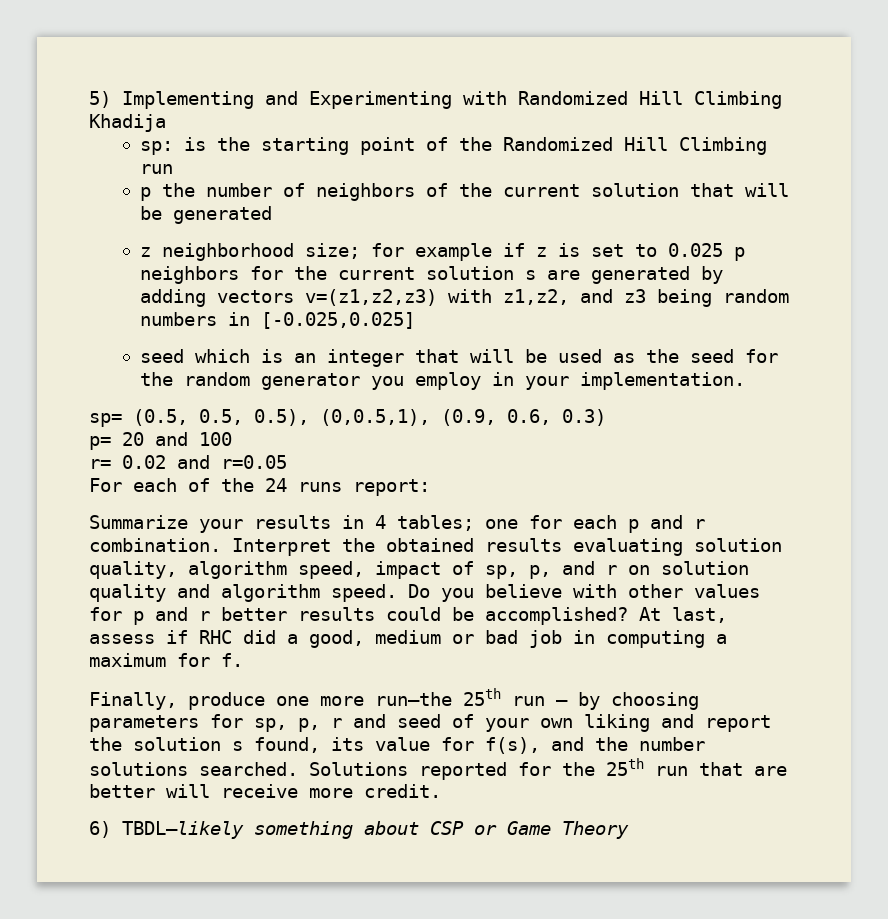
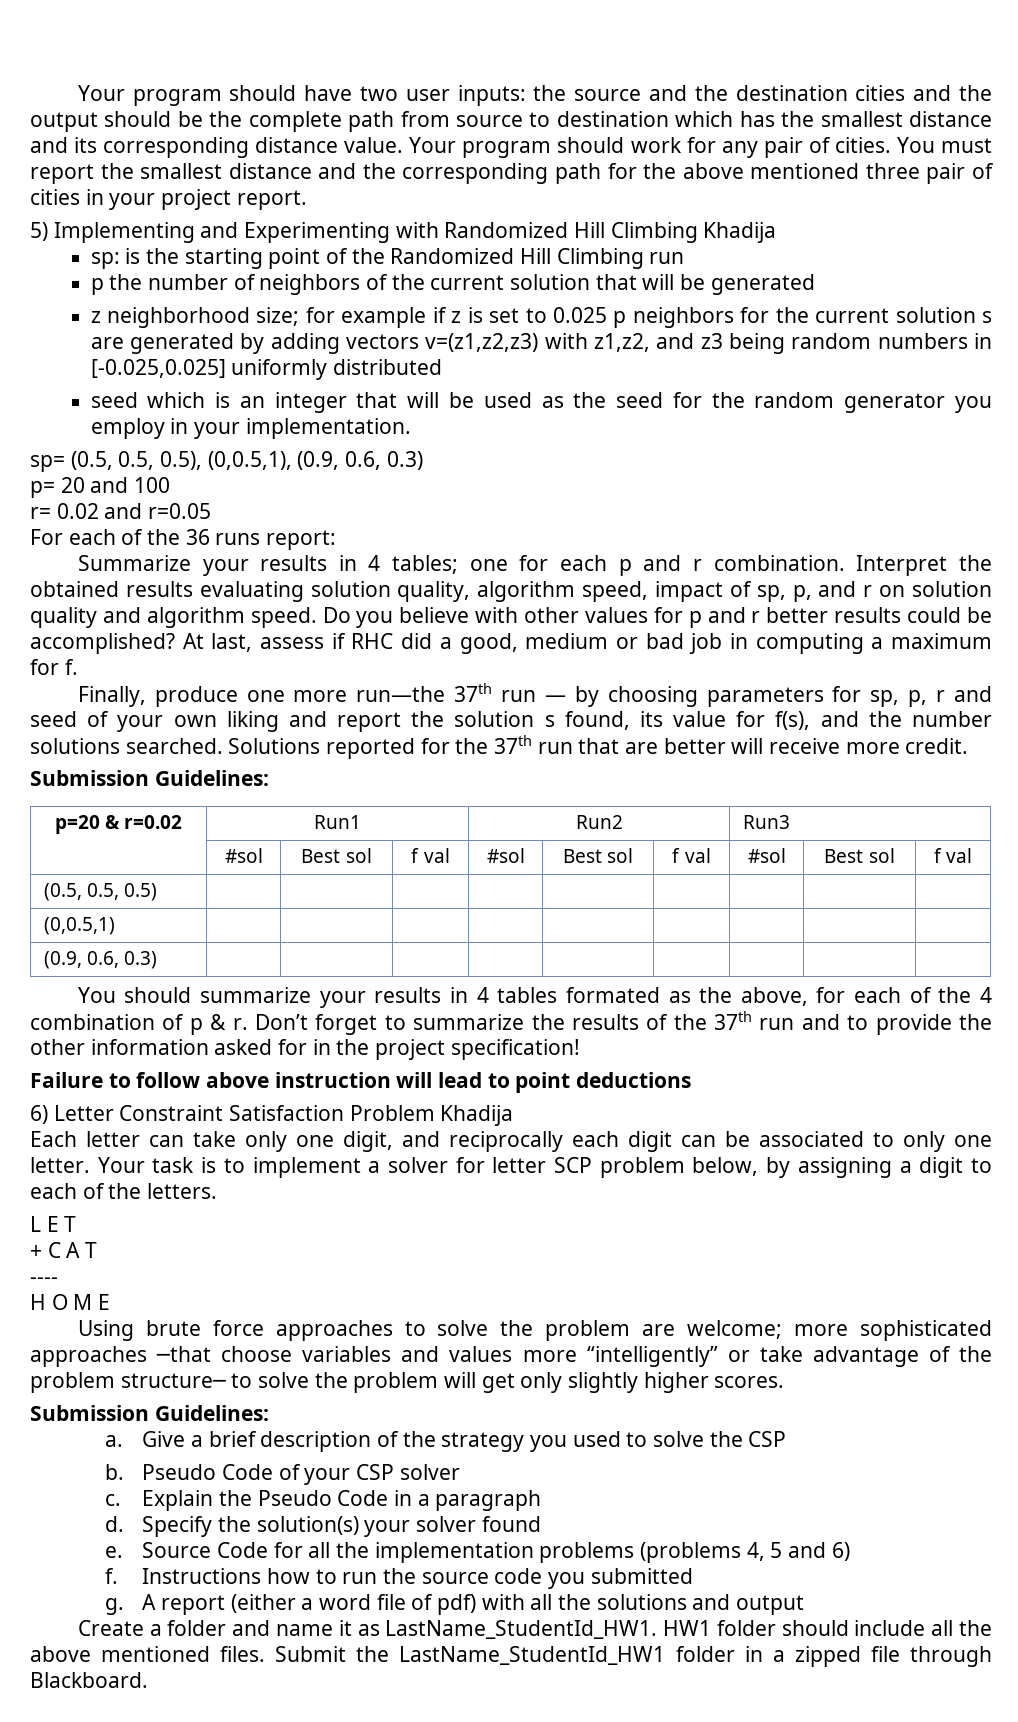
(89, 99) none -> [77,85,993,106] [30,111,993,132] [30,137,993,158] [30,163,994,184] [30,189,307,210] Your program should have two user inputs: the source and the destination cities and the output should be the complete path from source to destination which has the smallest distance and its corresponding distance value. Your program should work for any pair of cities. You must report the smallest distance and the corresponding path for the above mentioned three pair of cities in your project report. //
(416, 320) none -> [231,359,442,380] uniformly distributed
[265,478,287,492] 24 -> [185,529,210,545] 36
[463,688,501,706] 25th -> [454,683,493,702] 37th
[606,758,644,776] 25th -> [494,735,533,754] 37th
[89,821,629,839] 6) TBDL—likely something about CSP or Game Theory -> [30,770,269,786] [54,815,183,834] [314,815,361,829] [575,815,623,829] [742,815,790,829] [224,848,263,863] [301,848,372,863] [411,848,450,863] [486,848,525,863] [562,848,634,863] [672,848,711,863] [747,848,786,863] [824,848,895,863] [933,848,973,863] [43,883,158,901] [43,917,115,935] [43,951,158,969] [77,987,993,1008] [30,1011,993,1035] [30,1039,580,1060] [30,1072,692,1093] [30,1105,514,1126] [30,1131,992,1152] [30,1157,993,1178] [30,1183,218,1199] [30,1216,77,1232] [30,1242,98,1258] [30,1277,58,1284] [30,1294,111,1310] [77,1320,992,1341] [30,1346,993,1367] [30,1372,785,1393] [30,1405,269,1421] [104,1431,787,1452] [104,1464,460,1485] [104,1490,542,1511] [104,1516,541,1537] [104,1542,850,1563] [104,1568,693,1589] [104,1594,805,1615] [77,1620,993,1639] [30,1646,993,1667] [30,1672,148,1688] Submission Guidelines: // p=20 & r=0.02 | Run1 | Run2 | Run3 // | #sol | Best sol | f val | #sol | Best sol | f val | #sol | Best sol | f val // (0.5, 0.5, 0.5) | | | | | | | | | // (0,0.5,1) | | | | | | | | | // (0.9, 0.6, 0.3) | | | | | | | | | // You should summarize your results in 4 tables formated as the above, for each of the 4 combination of p & r. Don’t forget to summarize the results of the 37th run and to provide the other information asked for in the project specification! // Failure to follow above instruction will lead to point deductions // 6) Letter Constraint Satisfaction Problem Khadija // Each letter can take only one digit, and reciprocally each digit can be associated to only one letter. Your task is to implement a solver for letter SCP problem below, by assigning a digit to each of the letters. // L E T // + C A T // ---- // H O M E // Using brute force approaches to solve the problem are welcome; more sophisticated approaches ─that choose variables and values more “intelligently” or take advantage of the problem structure─ to solve the problem will get only slightly higher scores. // Submission Guidelines: // a. Give a brief description of the strategy you used to solve the CSP // b. Pseudo Code of your CSP solver // c. Explain the Pseudo Code in a paragraph // d. Specify the solution(s) your solver found // e. Source Code for all the implementation problems (problems 4, 5 and 6) // f. Instructions how to run the source code you submitted // g. A report (either a word file of pdf) with all the solutions and output // Create a folder and name it as LastName_StudentId_HW1. HW1 folder should include all the above mentioned files. Submit the LastName_StudentId_HW1 folder in a zipped file through Blackboard.

